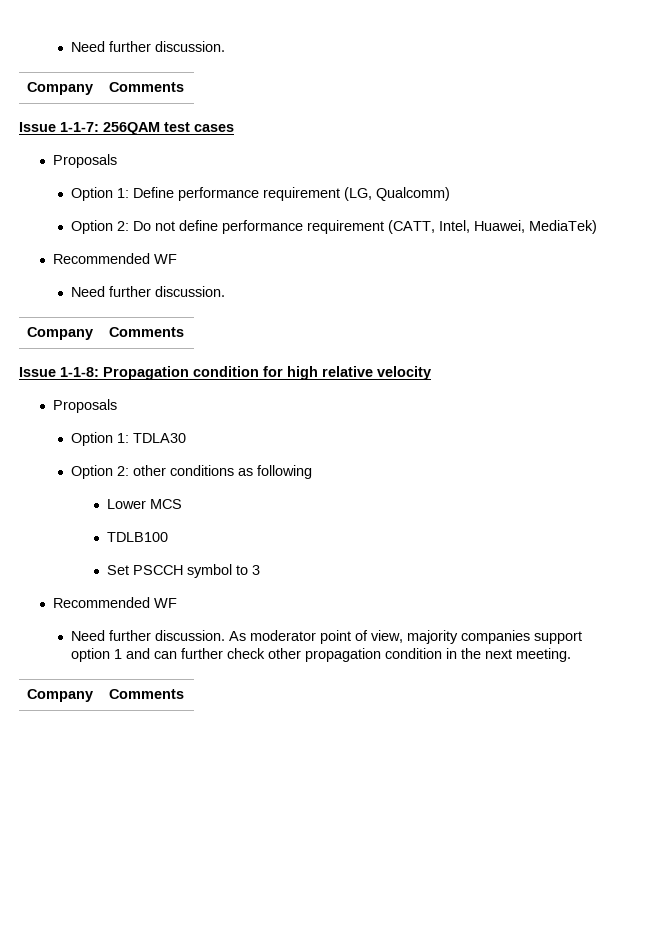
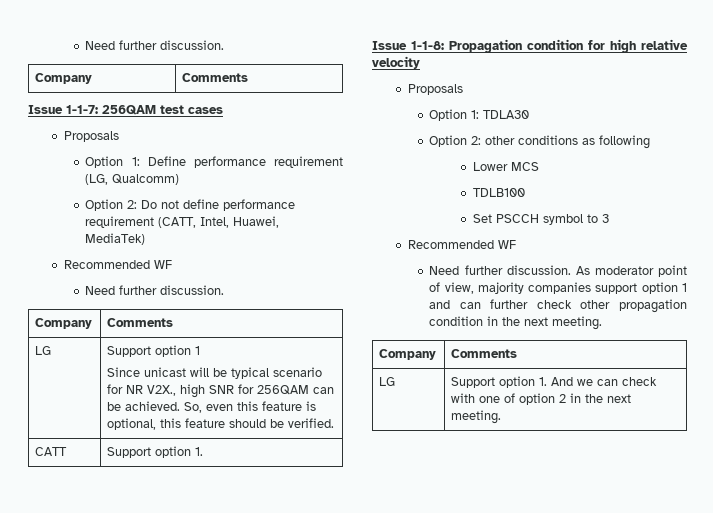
(184, 332) none -> [35,346,52,355] [107,345,201,357] [107,367,323,379] [107,384,335,398] [107,401,317,413] [107,418,335,430] [35,447,68,456] [107,446,204,458] // LG | Support option 1 // Since unicast will be typical scenario for NR V2X., high SNR for 256QAM can be achieved. So, even this feature is optional, this feature should be verified. // CATT | Support option 1.
(184, 694) none -> [379,377,396,386] [451,376,658,388] [451,393,632,405] [451,410,502,424] // LG | Support option 1. And we can check with one of option 2 in the next meeting.

